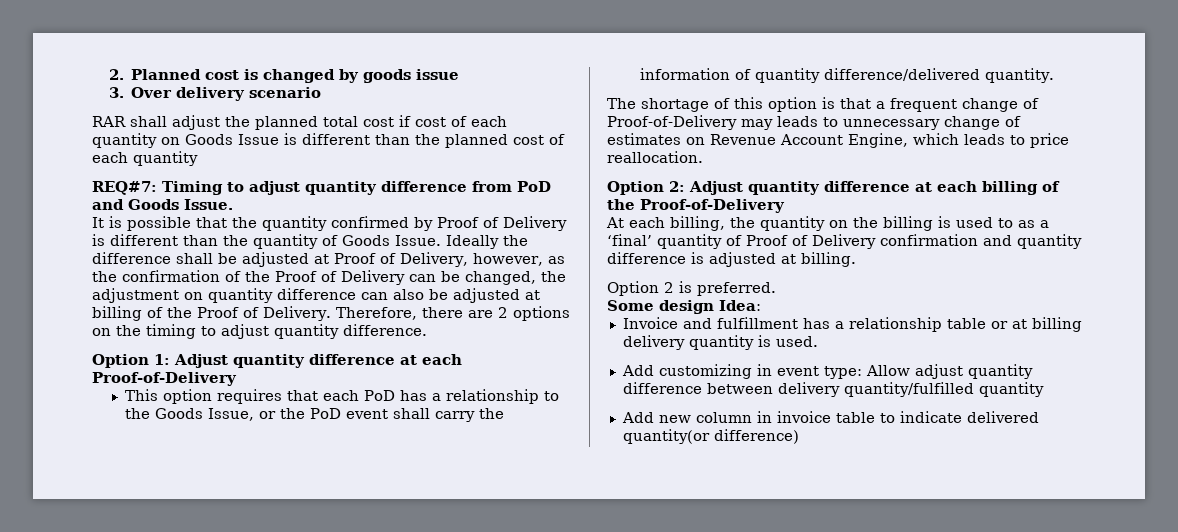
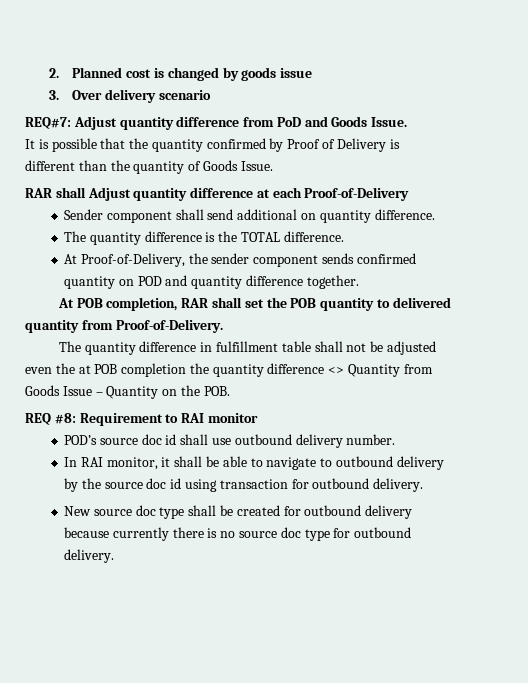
[92,115,507,130] [92,133,565,148] [92,151,198,166] [92,181,300,195] RAR shall adjust the planned total cost if cost of each quantity on Goods Issue is different than the planned cost of each quantity // REQ#7: Timing to adjust -> [25,116,117,130] REQ#7: Adjust
[446,235,528,249] [92,252,565,267] [92,270,566,285] [92,288,540,303] [92,306,570,321] [92,324,427,339] [92,354,170,368] Ideally the difference shall be adjusted at Proof of Delivery, however, as the confirmation of the Proof of Delivery can be changed, the adjustment on quantity difference can also be adjusted at billing of the Proof of Delivery. Therefore, there are 2 options on the timing to adjust quantity difference. // Option 1: -> [25,187,86,198] // RAR shall
[124,389,559,404] [124,408,504,422] [639,68,1054,83] [607,97,1039,112] [607,115,1021,130] [607,133,1069,148] [607,151,703,163] [607,181,1060,195] [607,199,785,213] [606,216,1049,231] [607,234,1082,249] [607,252,856,267] [607,281,776,296] [607,300,761,314] [622,317,1082,332] [622,335,818,350] [621,364,1033,379] [622,382,1044,397] [621,411,1039,423] [622,429,799,444] This option requires that each PoD has a relationship to the Goods Issue, or the PoD event shall carry the information of quantity difference/delivered quantity. // The shortage of this option is that a frequent change of Proof-of-Delivery may leads to unnecessary change of estimates on Revenue Account Engine, which leads to price reallocation. // Option 2: Adjust quantity difference at each billing of the Proof-of-Delivery // At each billing, the quantity on the billing is used to as a ‘final’ quantity of Proof of Delivery confirmation and quantity difference is adjusted at billing. // Option 2 is preferred. // Some design Idea: // Invoice and fulfillment has a relationship table or at billing delivery quantity is used. // Add customizing in event type: Allow adjust quantity difference between delivery quantity/fulfilled quantity // Add new column in invoice table to indicate delivered quantity(or difference) -> [64,209,435,223] [64,231,344,245] [64,253,416,267] [64,275,359,289] [57,297,451,311] [25,319,223,333] [58,341,436,355] [25,363,433,377] [25,385,230,399] [25,413,258,426] [64,434,396,448] [64,456,444,470] [64,478,424,492] [64,505,413,519] [64,527,412,541] [64,549,115,563] Sender component shall send additional on quantity difference. // The quantity difference is the TOTAL difference. // At Proof-of-Delivery, the sender component sends confirmed quantity on POD and quantity difference together. // At POB completion, RAR shall set the POB quantity to delivered quantity from Proof-of-Delivery. // The quantity difference in fulfillment table shall not be adjusted even the at POB completion the quantity difference <> Quantity from Goods Issue – Quantity on the POB. // REQ #8: Requirement to RAI monitor // POD’s source doc id shall use outbound delivery number. // In RAI monitor, it shall be able to navigate to outbound delivery by the source doc id using transaction for outbound delivery. // New source doc type shall be created for outbound delivery because currently there is no source doc type for outbound delivery.

